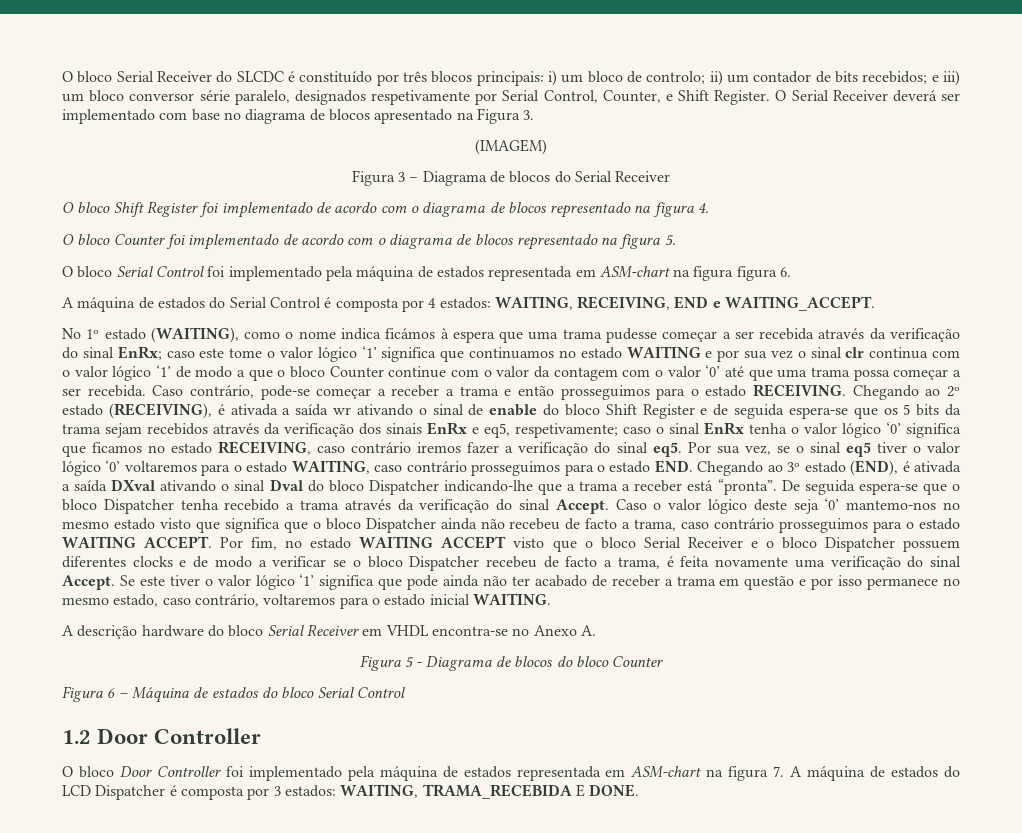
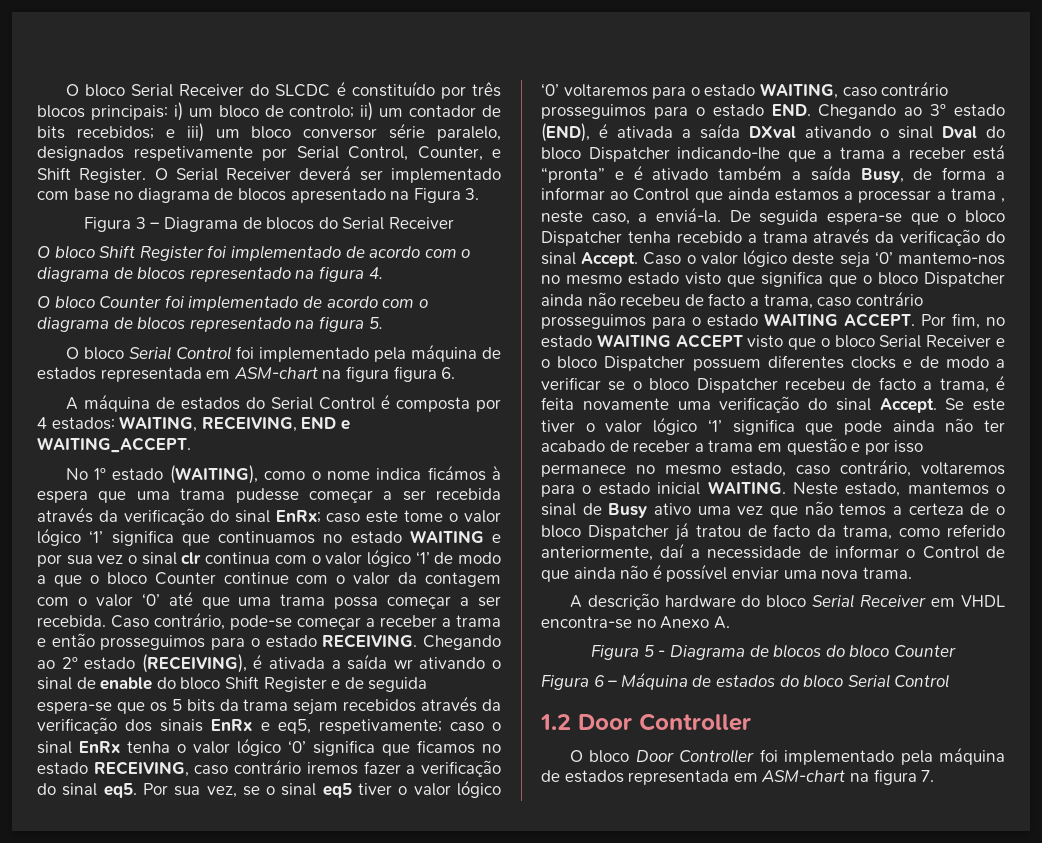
[475,139,547,155] // (IMAGEM) -> (480, 194) none
[717,479,777,495] “pronta”. -> [541,165,1005,183] [541,187,1005,203] [541,207,721,225] “pronta” e é ativado também a saída Busy, de forma a informar ao Control que ainda estamos a processar a trama , neste caso, a enviá-la.
(551, 599) none -> [792,482,1005,497] [541,501,1006,518] [541,522,1006,541] [541,543,1005,561] [541,564,912,582] Neste estado, mantemos o sinal de Busy ativo uma vez que não temos a certeza de o bloco Dispatcher já tratou de facto da trama, como referido anteriormente, daí a necessidade de informar o Control de que ainda não é possível enviar uma nova trama.
[790,766,961,781] [62,784,640,800] A máquina de estados do LCD Dispatcher é composta por 3 estados: WAITING, TRAMA_RECEBIDA E DONE. -> (935, 776) none

